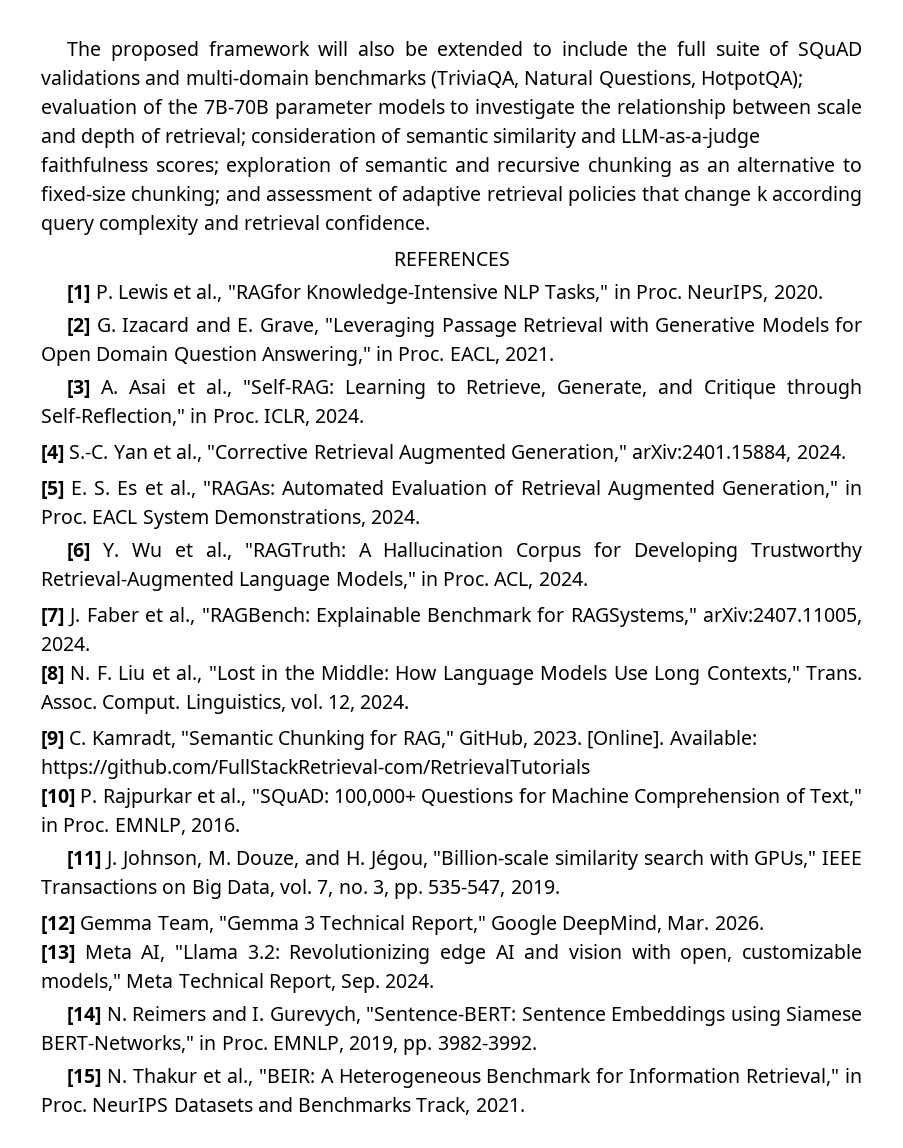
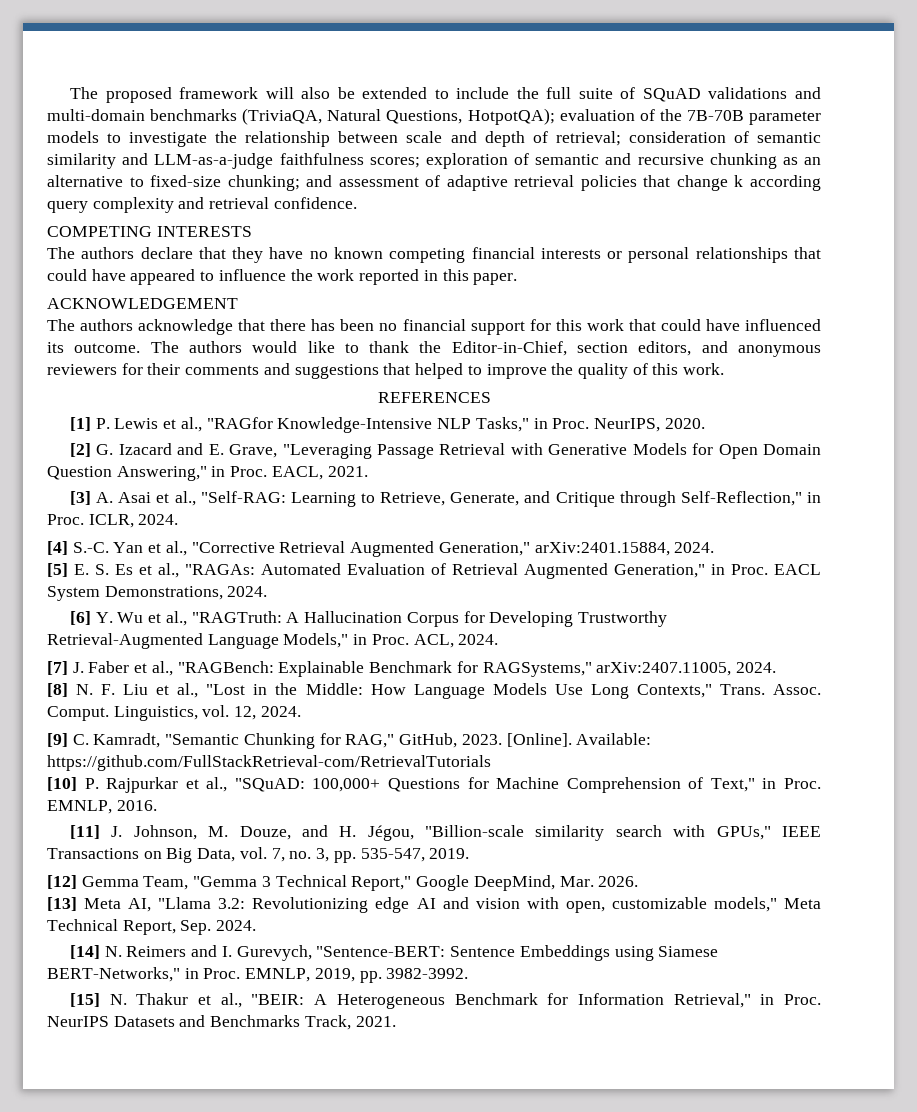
(431, 222) none -> [47,226,252,237] [47,247,822,263] [47,269,518,285] [47,298,238,309] [47,319,821,335] [47,341,821,357] [47,363,725,379] // COMPETING INTERESTS // The authors declare that they have no known competing financial interests or personal relationships that could have appeared to influence the work reported in this paper. // ACKNOWLEDGEMENT // The authors acknowledge that there has been no financial support for this work that could have influenced its outcome. The authors would like to thank the Editor-in-Chief, section editors, and anonymous reviewers for their comments and suggestions that helped to improve the quality of this work.

